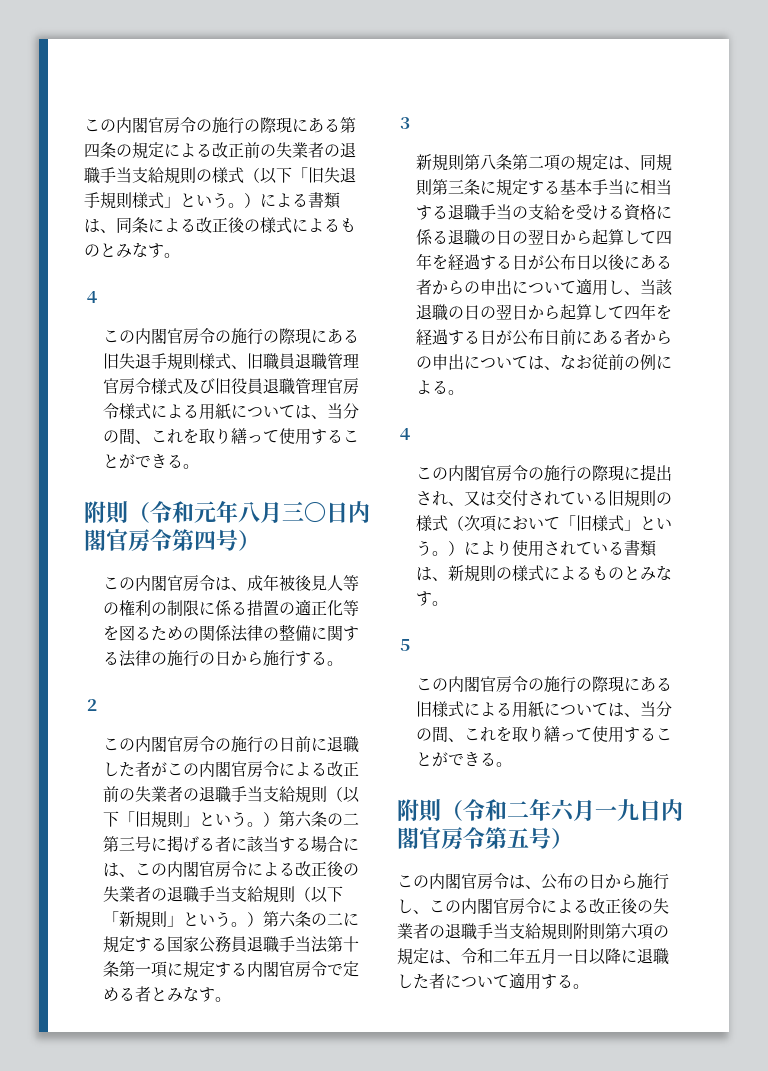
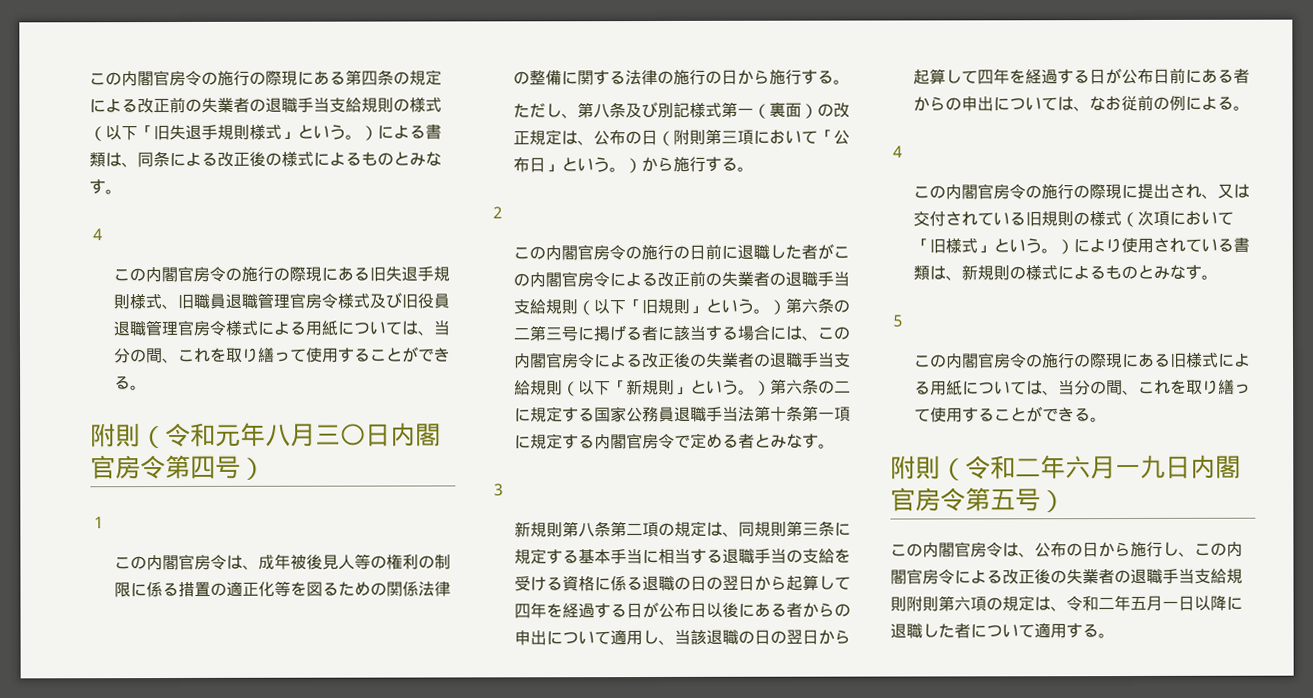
(260, 540) none -> [90,516,107,529] // １
(343, 663) none -> [512,101,850,119] [512,128,850,146] [512,156,754,174] // ただし、第八条及び別記様式第一（裏面）の改正規定は、公布の日（附則第三項において「公布日」という。）から施行する。

